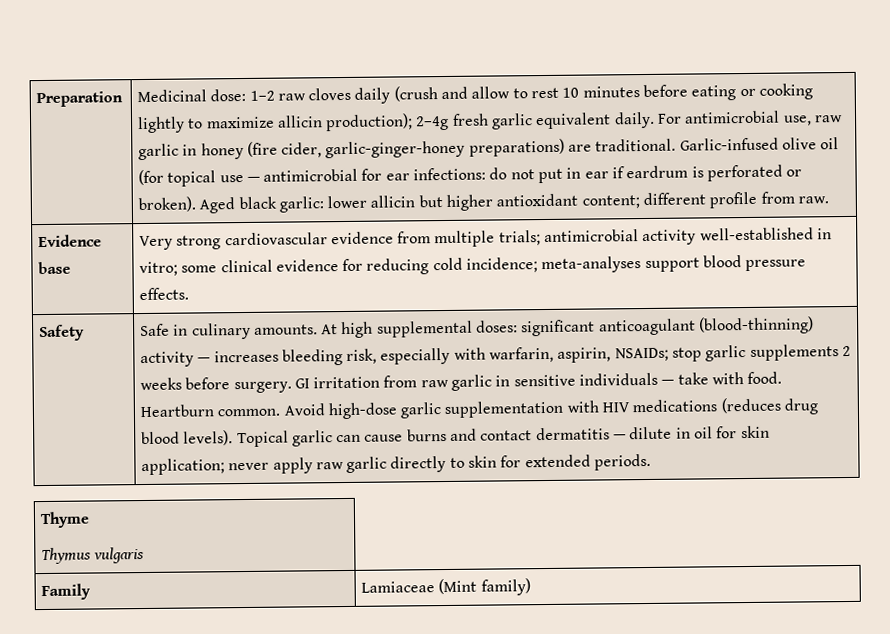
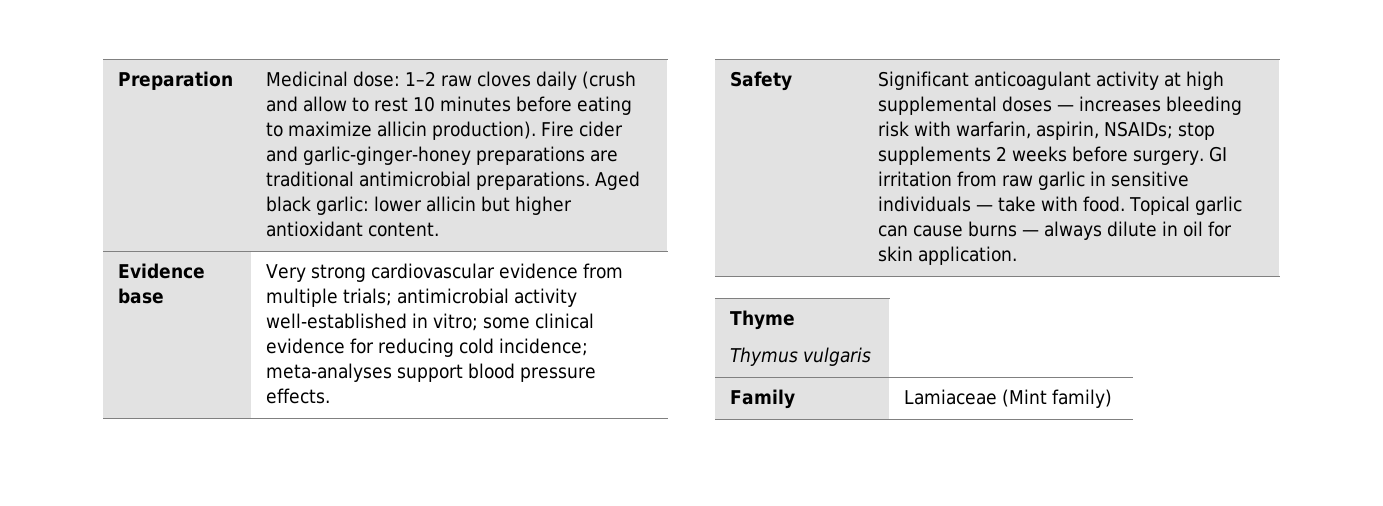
[739,83,814,100] [136,110,844,134] [137,137,840,161] [137,164,803,187] [137,196,196,213] or cooking lightly to maximize allicin production); 2–4g fresh garlic equivalent daily. For antimicrobial use, raw garlic in honey (fire cider, garlic-ginger-honey preparations) are traditional. Garlic-infused olive oil (for topical use — antimicrobial for ear infections: do not put in ear if eardrum is perforated or broken). -> [266,121,624,140] [266,146,619,165] [266,171,591,190] to maximize allicin production). Fire cider and garlic-ginger-honey preparations are traditional antimicrobial preparations.
[581,191,830,209] content; different profile from raw. -> [368,222,440,237] content.
[139,316,815,340] [139,351,194,368] Safe in culinary amounts. At high supplemental doses: significant anticoagulant (blood-thinning) activity -> [878,71,1225,90] [878,96,1053,115] Significant anticoagulant activity at high supplemental doses
[346,347,451,365] risk, especially -> [878,121,910,137] risk
[705,345,747,362] garlic -> (1216, 131) none
[139,397,819,420] [140,430,234,446] Heartburn common. Avoid high-dose garlic supplementation with HIV medications (reduces drug blood levels). -> (1126, 204) none
[450,427,627,441] and contact dermatitis — -> [1022,221,1103,240] — always
[140,453,652,476] application; never apply raw garlic directly to skin for extended periods. -> [918,246,1018,265] application.

